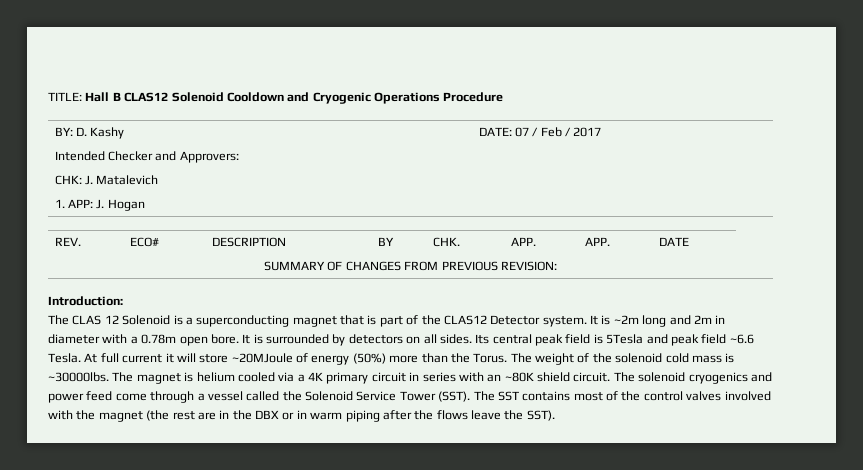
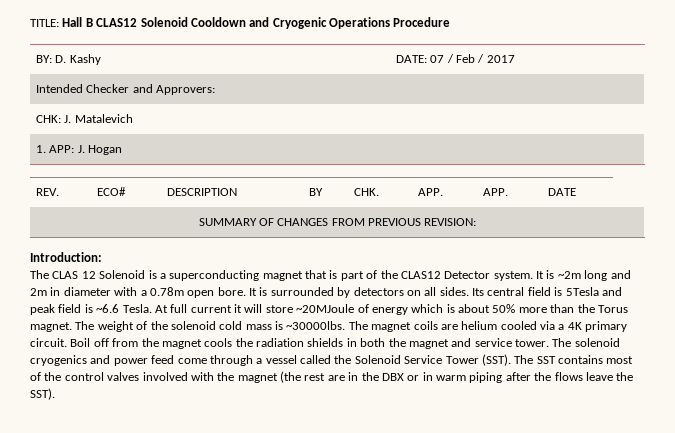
[535,334,563,346] peak -> (525, 291) none
(727, 339) none -> [84,304,93,313] is
[352,353,386,364] (50%) -> [411,304,516,313] which is about 50%
[473,353,508,363] Torus. -> [597,305,628,313] [30,322,72,332] Torus magnet.
[184,372,194,382] is -> [413,321,458,330] coils are
[371,372,611,382] circuit in series with an ~80K shield circuit. -> [30,338,549,349] circuit. Boil off from the magnet cools the radiation shields in both the magnet and service tower.

